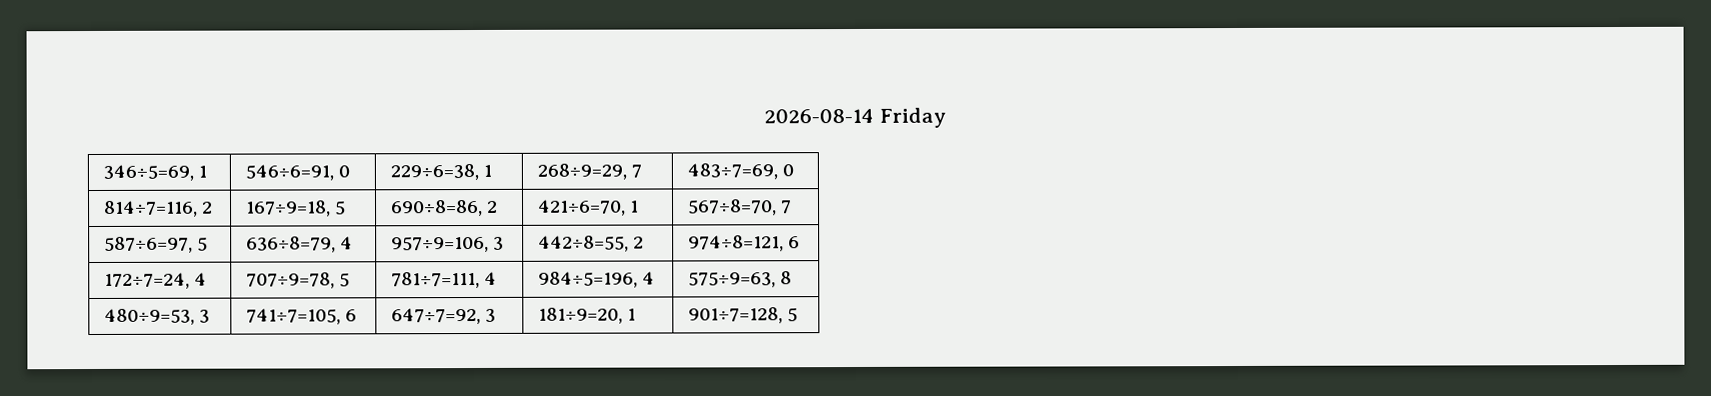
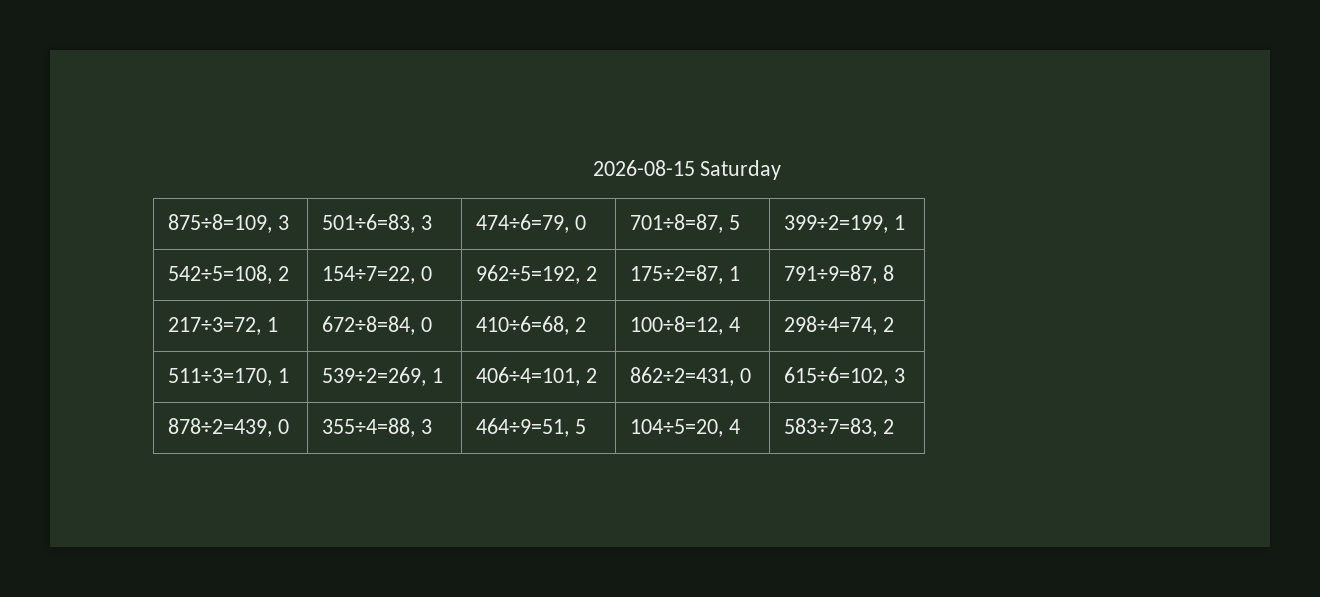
[764,107,946,128] [102,164,208,181] [244,164,351,181] [389,163,493,181] [536,163,643,180] [686,163,795,180] [103,200,214,217] [245,200,347,217] [390,199,499,217] [537,199,640,216] [687,199,793,216] [103,236,209,253] [245,236,354,253] [390,236,505,253] [537,235,645,252] [687,235,801,252] [103,272,208,289] [245,272,351,289] [390,271,498,289] [537,271,656,288] [687,271,793,288] [103,308,211,325] [245,308,358,325] [390,307,497,325] [537,307,637,324] [687,307,799,324] 2026-08-14 Friday // 346÷5=69, 1 | 546÷6=91, 0 | 229÷6=38, 1 | 268÷9=29, 7 | 483÷7=69, 0 // 814÷7=116, 2 | 167÷9=18, 5 | 690÷8=86, 2 | 421÷6=70, 1 | 567÷8=70, 7 // 587÷6=97, 5 | 636÷8=79, 4 | 957÷9=106, 3 | 442÷8=55, 2 | 974÷8=121, 6 // 172÷7=24, 4 | 707÷9=78, 5 | 781÷7=111, 4 | 984÷5=196, 4 | 575÷9=63, 8 // 480÷9=53, 3 | 741÷7=105, 6 | 647÷7=92, 3 | 181÷9=20, 1 | 901÷7=128, 5 -> [592,160,782,180] [168,214,290,233] [322,214,433,233] [476,214,587,233] [630,214,741,233] [784,215,906,233] [168,265,290,284] [322,266,433,284] [476,265,598,284] [630,265,741,284] [784,265,895,284] [168,317,279,335] [322,316,433,335] [476,316,587,335] [630,316,741,335] [784,316,895,335] [168,368,290,386] [322,367,444,386] [476,367,598,386] [630,367,752,386] [784,367,906,386] [168,418,290,437] [322,418,433,437] [476,418,587,437] [630,419,741,437] [784,418,895,437] 2026-08-15 Saturday // 875÷8=109, 3 | 501÷6=83, 3 | 474÷6=79, 0 | 701÷8=87, 5 | 399÷2=199, 1 // 542÷5=108, 2 | 154÷7=22, 0 | 962÷5=192, 2 | 175÷2=87, 1 | 791÷9=87, 8 // 217÷3=72, 1 | 672÷8=84, 0 | 410÷6=68, 2 | 100÷8=12, 4 | 298÷4=74, 2 // 511÷3=170, 1 | 539÷2=269, 1 | 406÷4=101, 2 | 862÷2=431, 0 | 615÷6=102, 3 // 878÷2=439, 0 | 355÷4=88, 3 | 464÷9=51, 5 | 104÷5=20, 4 | 583÷7=83, 2

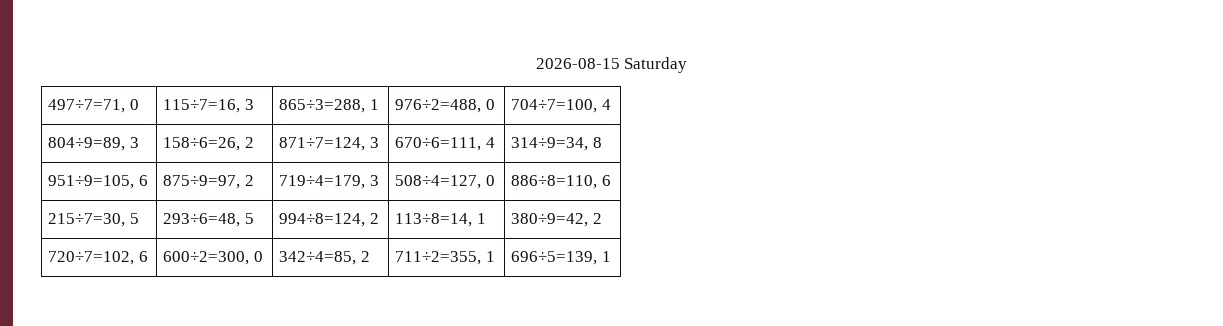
[168,214,290,233] [322,214,433,233] [476,214,587,233] [630,214,741,233] [784,215,906,233] [168,265,290,284] [322,266,433,284] [476,265,598,284] [630,265,741,284] [784,265,895,284] [168,317,279,335] [322,316,433,335] [476,316,587,335] [630,316,741,335] [784,316,895,335] [168,368,290,386] [322,367,444,386] [476,367,598,386] [630,367,752,386] [784,367,906,386] [168,418,290,437] [322,418,433,437] [476,418,587,437] [630,419,741,437] [784,418,895,437] 875÷8=109, 3 | 501÷6=83, 3 | 474÷6=79, 0 | 701÷8=87, 5 | 399÷2=199, 1 // 542÷5=108, 2 | 154÷7=22, 0 | 962÷5=192, 2 | 175÷2=87, 1 | 791÷9=87, 8 // 217÷3=72, 1 | 672÷8=84, 0 | 410÷6=68, 2 | 100÷8=12, 4 | 298÷4=74, 2 // 511÷3=170, 1 | 539÷2=269, 1 | 406÷4=101, 2 | 862÷2=431, 0 | 615÷6=102, 3 // 878÷2=439, 0 | 355÷4=88, 3 | 464÷9=51, 5 | 104÷5=20, 4 | 583÷7=83, 2 -> [48,99,139,113] [163,99,254,113] [279,99,379,113] [395,99,495,113] [511,99,611,113] [48,137,139,151] [163,137,254,151] [279,137,379,151] [395,137,495,151] [511,137,602,151] [48,175,148,189] [163,175,254,189] [279,175,379,189] [395,175,495,189] [511,175,611,189] [48,213,139,227] [163,213,254,227] [279,213,379,227] [395,213,486,227] [511,213,602,227] [48,251,148,265] [163,251,263,265] [279,251,370,265] [395,251,495,265] [511,251,611,265] 497÷7=71, 0 | 115÷7=16, 3 | 865÷3=288, 1 | 976÷2=488, 0 | 704÷7=100, 4 // 804÷9=89, 3 | 158÷6=26, 2 | 871÷7=124, 3 | 670÷6=111, 4 | 314÷9=34, 8 // 951÷9=105, 6 | 875÷9=97, 2 | 719÷4=179, 3 | 508÷4=127, 0 | 886÷8=110, 6 // 215÷7=30, 5 | 293÷6=48, 5 | 994÷8=124, 2 | 113÷8=14, 1 | 380÷9=42, 2 // 720÷7=102, 6 | 600÷2=300, 0 | 342÷4=85, 2 | 711÷2=355, 1 | 696÷5=139, 1

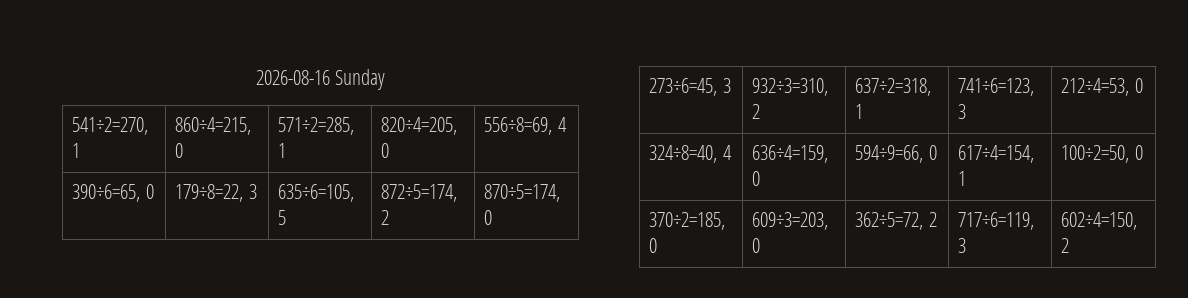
[535,57,688,73] [48,99,139,113] [163,99,254,113] [279,99,379,113] [395,99,495,113] [511,99,611,113] [48,137,139,151] [163,137,254,151] [279,137,379,151] [395,137,495,151] [511,137,602,151] [48,175,148,189] [163,175,254,189] [279,175,379,189] [395,175,495,189] [511,175,611,189] [48,213,139,227] [163,213,254,227] [279,213,379,227] [395,213,486,227] [511,213,602,227] [48,251,148,265] [163,251,263,265] [279,251,370,265] [395,251,495,265] [511,251,611,265] 2026-08-15 Saturday // 497÷7=71, 0 | 115÷7=16, 3 | 865÷3=288, 1 | 976÷2=488, 0 | 704÷7=100, 4 // 804÷9=89, 3 | 158÷6=26, 2 | 871÷7=124, 3 | 670÷6=111, 4 | 314÷9=34, 8 // 951÷9=105, 6 | 875÷9=97, 2 | 719÷4=179, 3 | 508÷4=127, 0 | 886÷8=110, 6 // 215÷7=30, 5 | 293÷6=48, 5 | 994÷8=124, 2 | 113÷8=14, 1 | 380÷9=42, 2 // 720÷7=102, 6 | 600÷2=300, 0 | 342÷4=85, 2 | 711÷2=355, 1 | 696÷5=139, 1 -> [255,69,386,90] [72,117,149,135] [72,143,81,158] [175,117,252,135] [175,143,184,158] [278,117,355,135] [278,143,287,158] [381,117,458,135] [381,143,390,158] [484,117,567,135] [72,184,154,202] [175,184,257,202] [278,184,355,202] [278,210,287,225] [381,184,458,202] [381,210,390,225] [484,184,561,202] [484,210,493,225] [649,78,731,96] [752,78,829,96] [752,104,761,119] [855,78,932,96] [855,104,864,119] [958,78,1035,96] [958,104,967,119] [1061,78,1143,96] [649,145,732,163] [752,145,829,163] [752,171,761,186] [855,145,937,163] [958,145,1035,163] [958,171,967,186] [1061,145,1143,163] [649,212,726,230] [649,238,658,253] [752,212,829,230] [752,238,761,253] [855,212,937,230] [958,212,1035,230] [958,238,967,253] [1061,212,1138,230] [1061,238,1070,253] 2026-08-16 Sunday // 541÷2=270, 1 | 860÷4=215, 0 | 571÷2=285, 1 | 820÷4=205, 0 | 556÷8=69, 4 // 390÷6=65, 0 | 179÷8=22, 3 | 635÷6=105, 5 | 872÷5=174, 2 | 870÷5=174, 0 // 273÷6=45, 3 | 932÷3=310, 2 | 637÷2=318, 1 | 741÷6=123, 3 | 212÷4=53, 0 // 324÷8=40, 4 | 636÷4=159, 0 | 594÷9=66, 0 | 617÷4=154, 1 | 100÷2=50, 0 // 370÷2=185, 0 | 609÷3=203, 0 | 362÷5=72, 2 | 717÷6=119, 3 | 602÷4=150, 2

